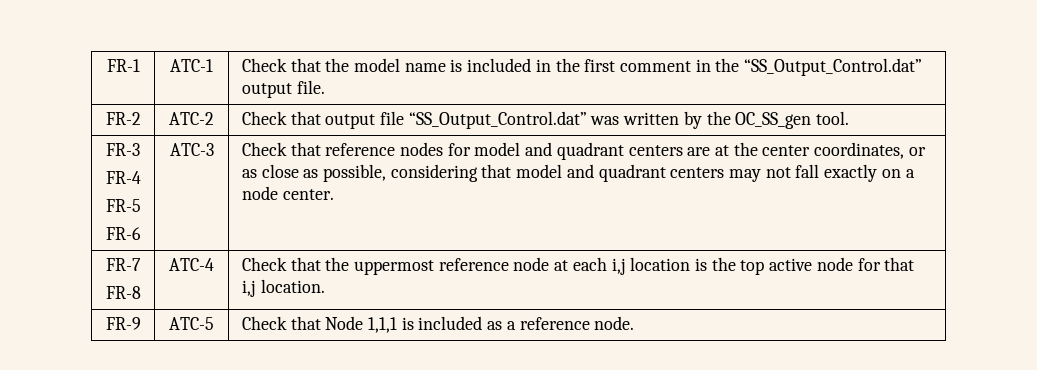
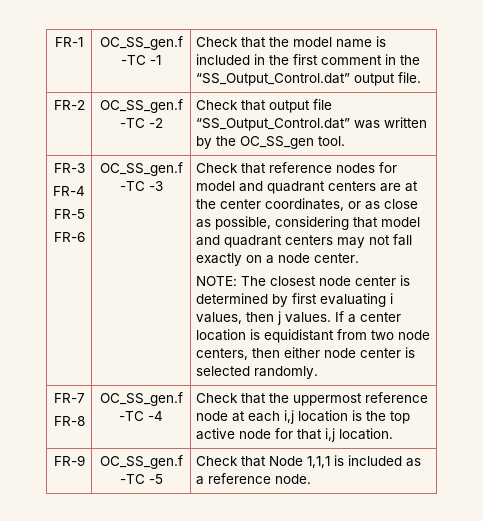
[170,59,213,72] ATC-1 -> [99,36,183,50] [121,55,161,65] OC_SS_gen.f -TC -1
[169,112,214,125] ATC-2 -> [99,99,183,113] [119,118,163,128] OC_SS_gen.f -TC -2
[169,143,214,156] ATC-3 -> [99,162,183,176] [119,181,163,191] OC_SS_gen.f -TC -3
(334, 194) none -> [196,275,411,286] [196,293,394,307] [196,311,402,325] [196,329,431,343] [196,347,416,360] [196,366,319,379] // NOTE: The closest node center is determined by first evaluating i values, then j values. If a center location is equidistant from two node centers, then either node center is selected randomly.
[169,258,214,271] ATC-4 -> [99,392,183,406] [119,411,163,421] OC_SS_gen.f -TC -4
[169,317,214,330] ATC-5 -> [99,455,183,469] [119,474,163,484] OC_SS_gen.f -TC -5

